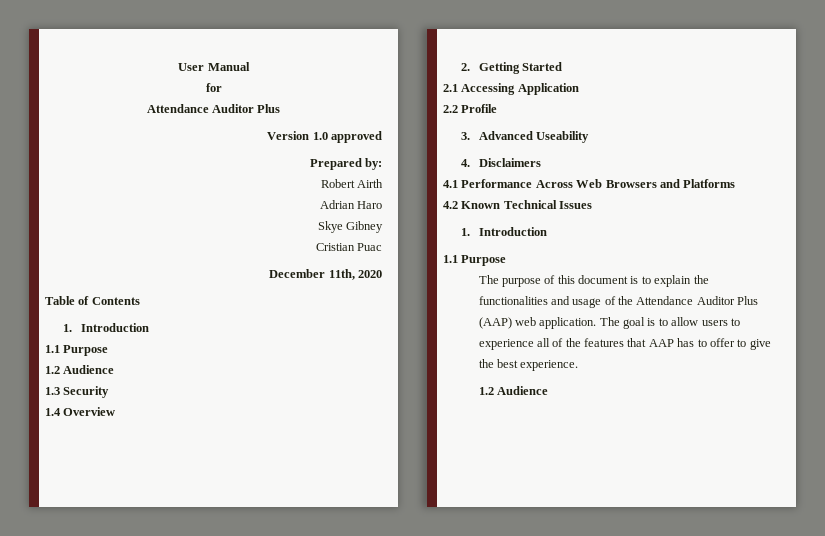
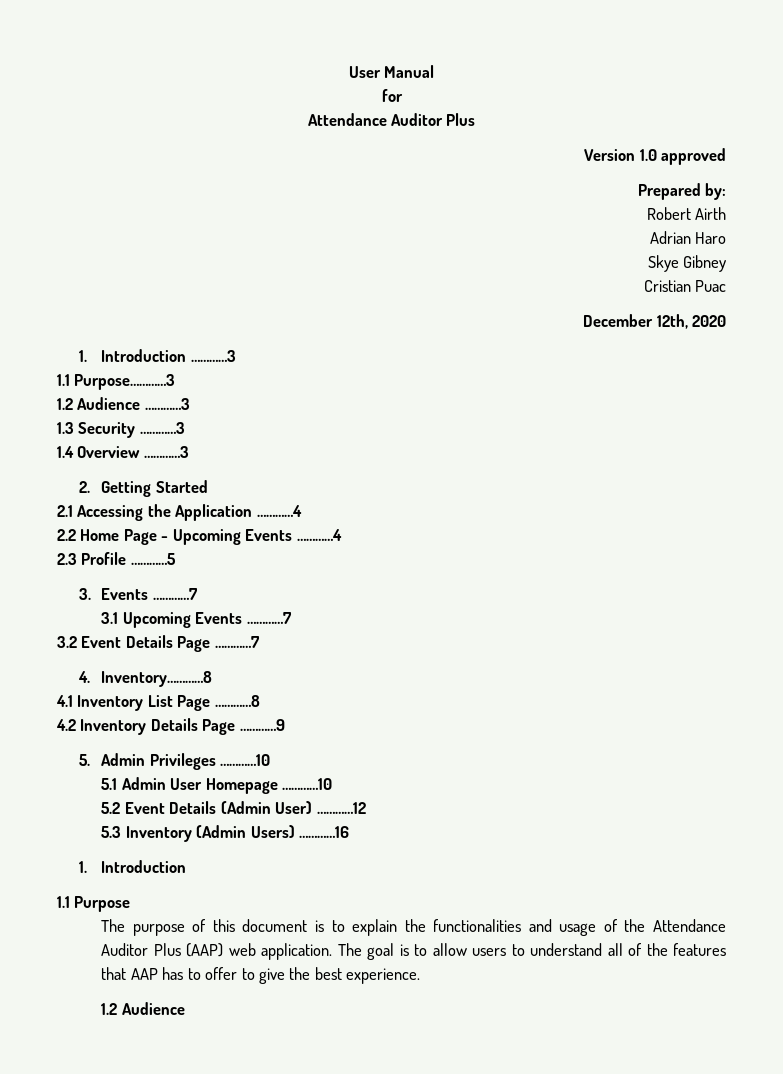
[328,269,355,280] 11th, -> [656,314,688,329] 12th,
[45,296,140,305] [62,323,149,332] [45,345,109,356] [45,365,115,374] // Table of Contents // 1. Introduction // 1.1 Purpose // 1.2 Audience -> [79,349,236,362] [57,374,176,390] [57,397,190,410] // 1. Introduction …………3 // 1.1 Purpose…………3 // 1.2 Audience …………3
(110, 392) none -> [139,422,185,434] …………3
(116, 411) none -> [143,446,189,458] …………3
(516, 89) none -> [147,504,171,517] the
(579, 89) none -> [256,505,302,517] …………4
(458, 109) none -> [80,529,342,545] [57,553,77,565] Home Page - Upcoming Events …………4 // 2.3
(498, 108) none -> [130,553,176,565] …………5
[478,131,589,143] Advanced Useability -> [101,588,198,600] [101,612,292,628] [57,635,260,652] Events …………7 // 3.1 Upcoming Events …………7 // 3.2 Event Details Page …………7
[478,158,541,167] Disclaimers -> [101,671,213,687] Inventory…………8
[461,179,736,188] [443,200,593,209] Performance Across Web Browsers and Platforms // 4.2 Known Technical Issues -> [77,695,260,711] [56,718,285,735] [79,753,271,770] [101,777,333,794] [101,801,366,814] [101,825,350,842] Inventory List Page …………8 // 4.2 Inventory Details Page …………9 // 5. Admin Privileges …………10 // 5.1 Admin User Homepage …………10 // 5.2 Event Details (Admin User) …………12 // 5.3 Inventory (Admin Users) …………16
[478,339,534,350] experience -> [530,943,603,956] understand

